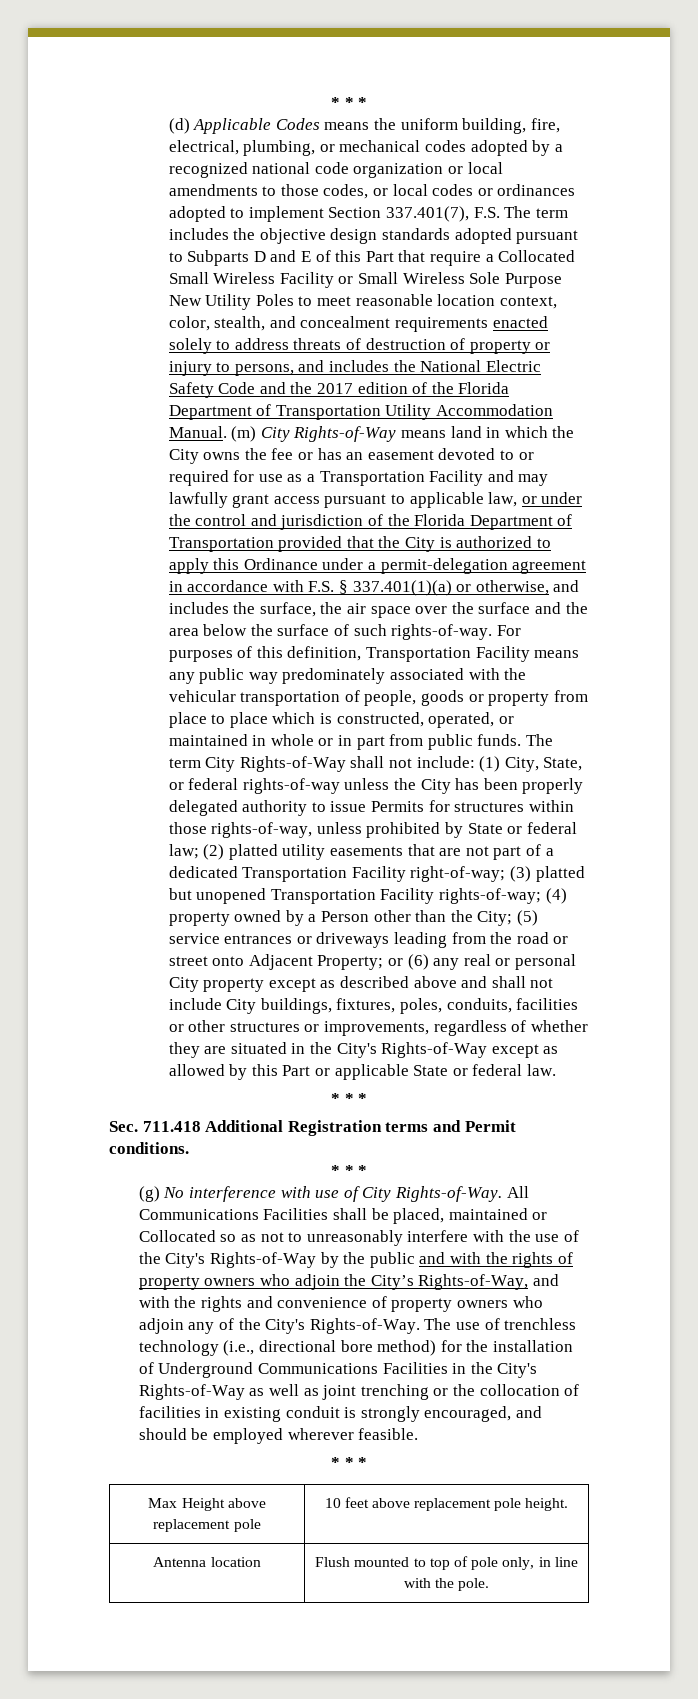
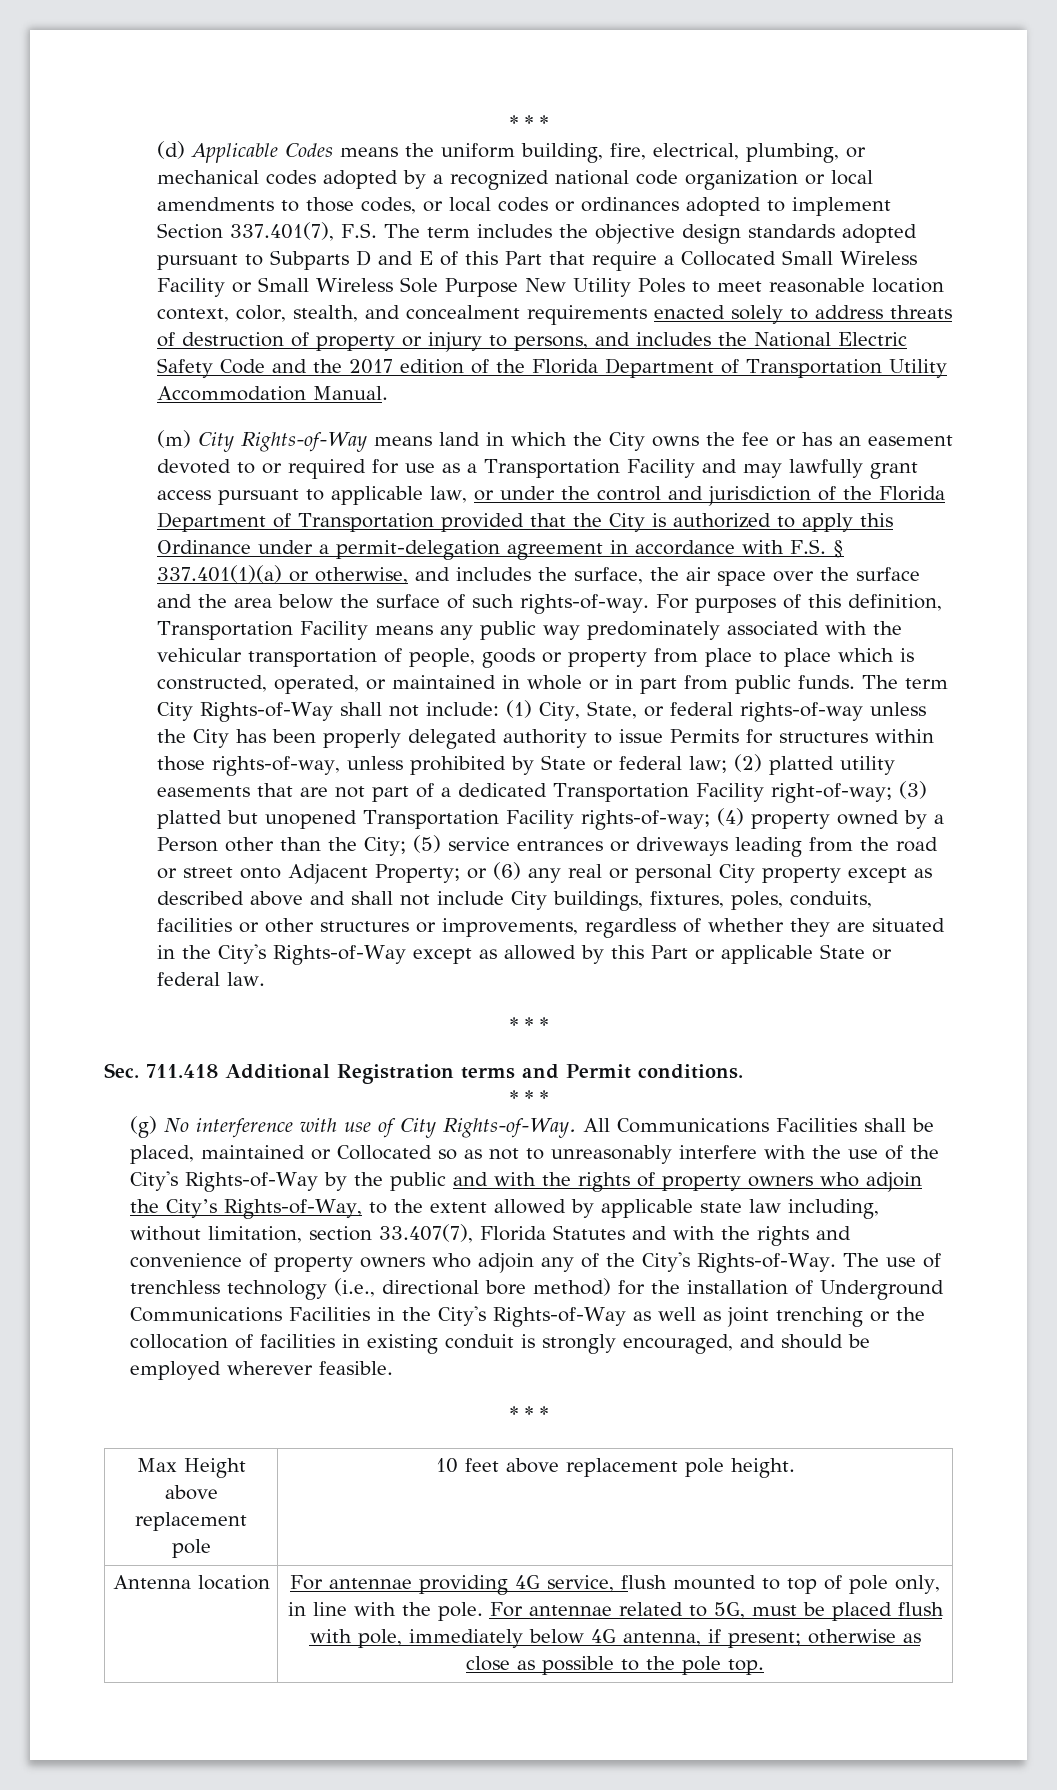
(227, 432) none -> (388, 393) //
(529, 1282) none -> [369,1199,880,1219] [130,1224,626,1243] to the extent allowed by applicable state law including, without limitation, section 33.407(7), Florida Statutes
[315,1557,351,1567] Flush -> [290,1575,668,1595] For antennae providing 4G service, flush
(490, 1584) none -> [489,1602,944,1621] [309,1629,921,1648] [466,1656,764,1675] For antennae related to 5G, must be placed flush with pole, immediately below 4G antenna, if present; otherwise as close as possible to the pole top.

